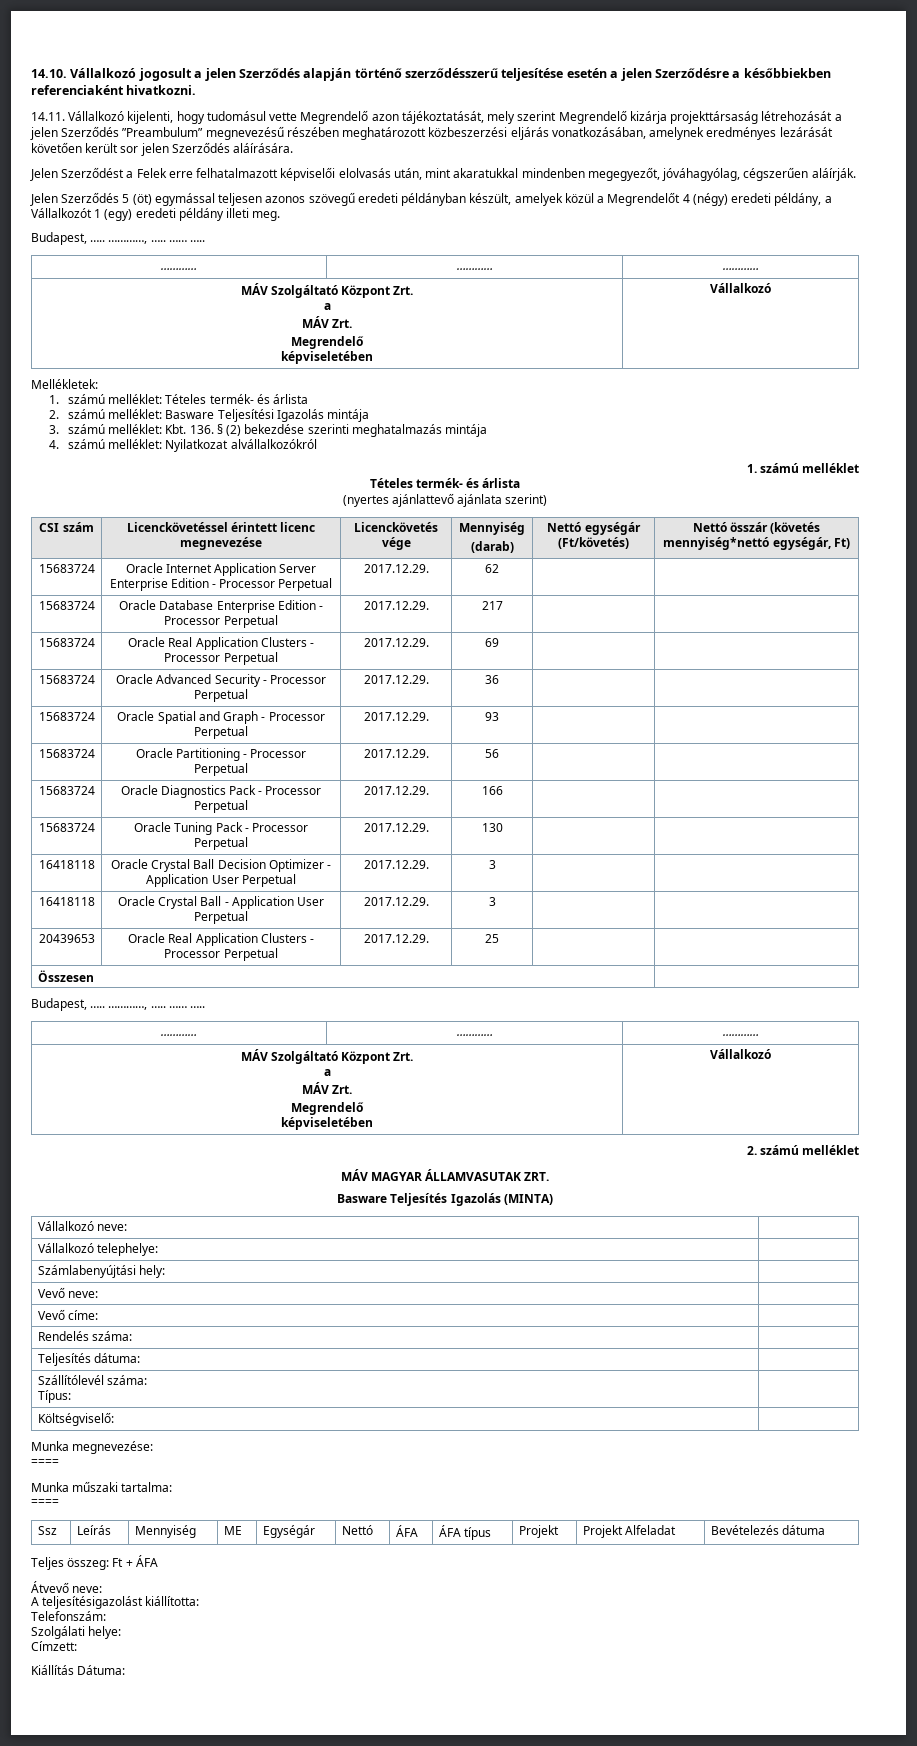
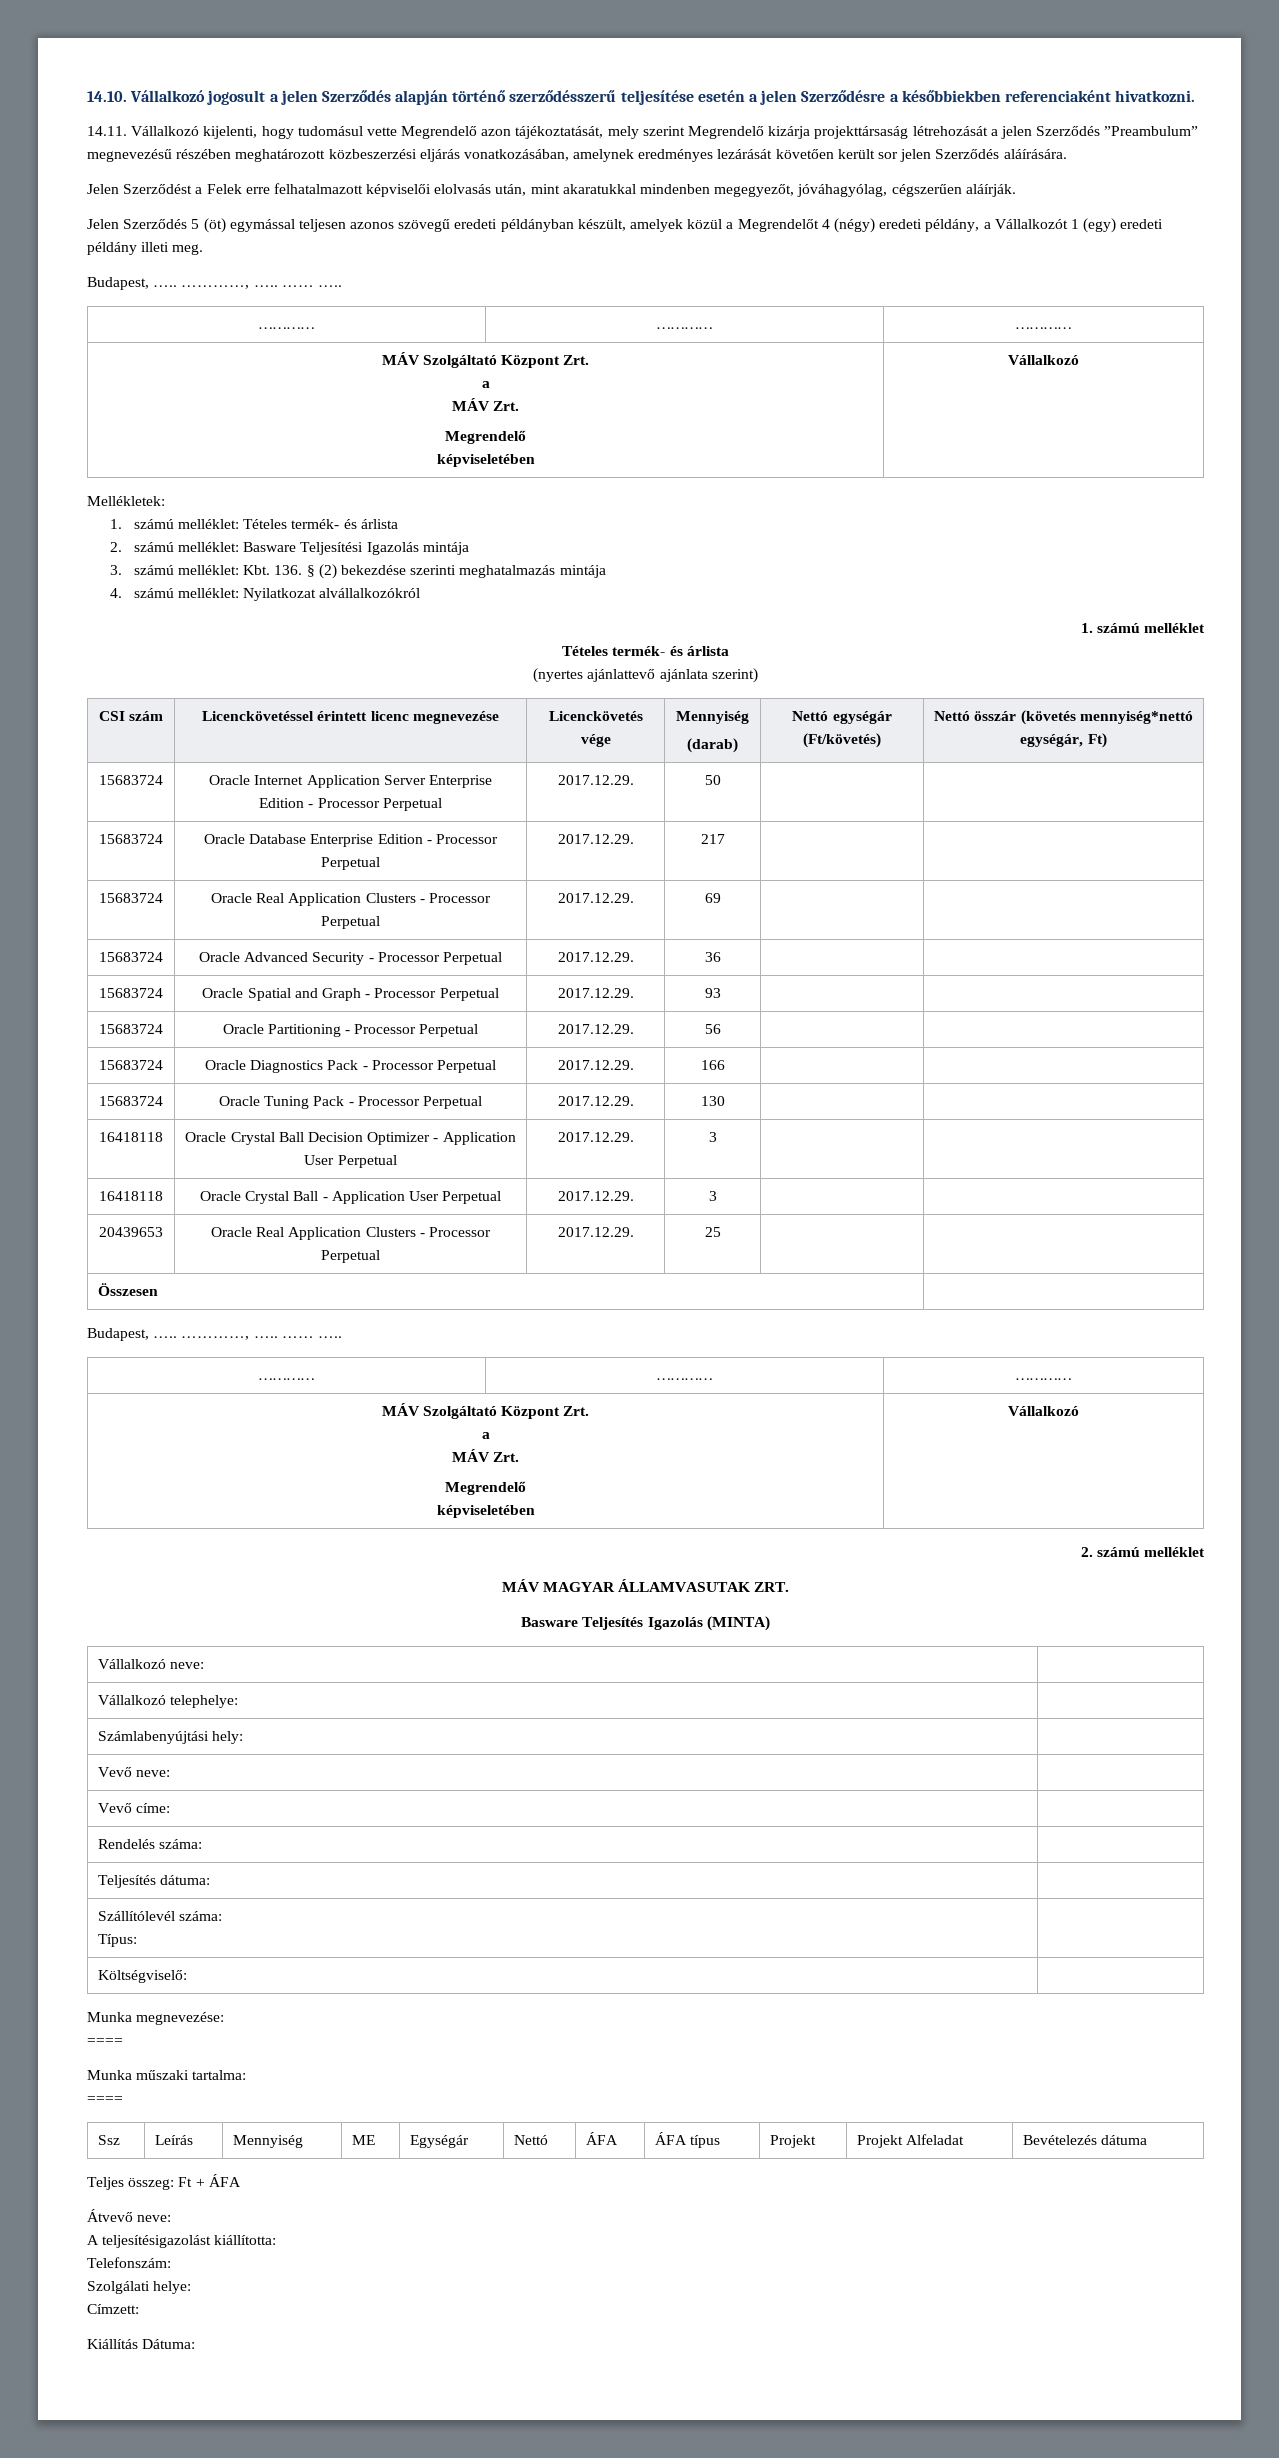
[485,564,499,573] 62 -> [704,775,721,785] 50

